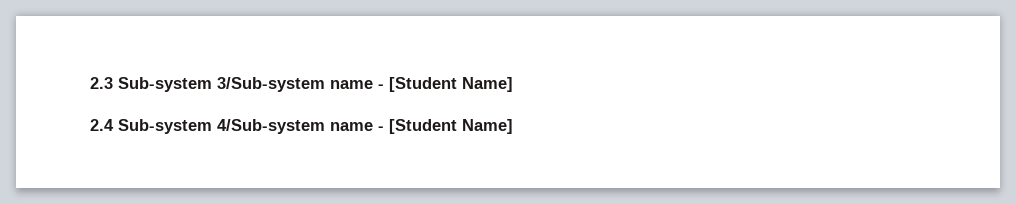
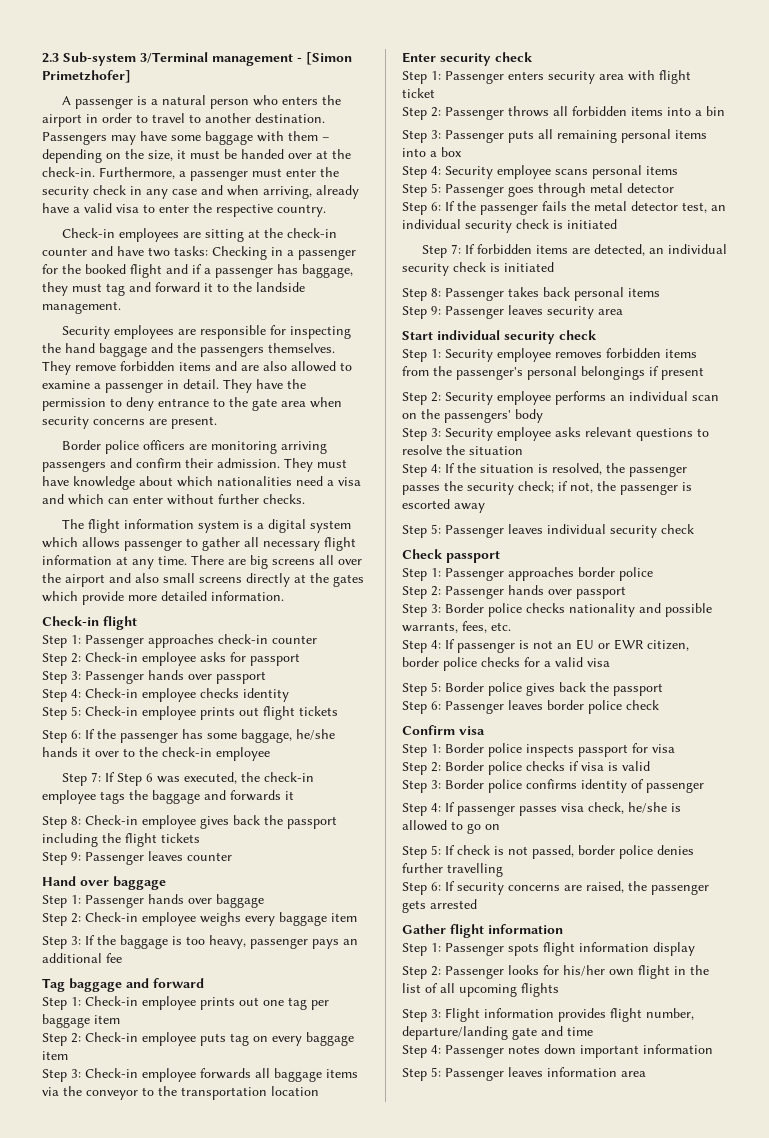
[217,77,513,92] [90,119,513,134] 3/Sub-system name - [Student Name] // 2.4 Sub-system 4/Sub-system name - [Student Name] -> [140,52,352,66] [42,70,131,83] [61,95,341,109] [42,113,325,127] [42,131,329,145] [42,149,351,163] [42,167,339,181] [42,185,359,199] [42,203,326,217] [61,228,337,242] [42,246,356,260] [42,264,353,278] [42,282,305,296] [42,301,121,314] [61,325,351,339] [42,343,335,357] [42,361,352,375] [42,379,306,393] [42,397,342,411] [42,416,217,429] [61,440,327,454] [42,458,347,472] [42,476,361,490] [42,494,305,505] [61,519,351,533] [42,537,356,551] [42,555,362,569] [42,573,364,587] [42,591,284,605] [42,616,137,630] [42,634,317,648] [42,652,300,666] [42,670,266,684] [42,688,289,702] [42,706,338,720] [42,729,335,743] [42,747,270,761] [61,772,314,786] [42,790,294,804] [42,815,337,829] [42,833,200,847] [42,851,232,865] [42,876,166,890] [42,894,264,908] [42,912,357,926] [42,935,358,949] [42,953,122,963] [42,978,204,992] [42,996,329,1010] [42,1014,120,1028] [42,1032,354,1046] [42,1051,68,1060] [42,1068,358,1082] [42,1086,319,1100] [402,52,533,66] [402,70,691,84] [402,88,435,98] [402,106,725,120] [402,129,707,143] [402,147,462,157] [402,165,678,179] [402,183,674,197] [402,201,726,215] [402,219,617,233] [421,244,727,258] [402,262,554,276] [402,287,660,301] [402,305,623,319] [402,330,597,344] [402,348,697,362] [402,366,704,380] [402,391,719,405] [402,409,543,423] [402,427,709,441] [402,445,523,455] [402,463,687,477] [402,481,692,495] [402,499,485,513] [402,524,694,538] [402,549,500,563] [402,567,653,581] [402,585,626,599] [402,603,712,617] [402,621,511,633] [402,639,689,653] [402,657,610,671] [402,682,663,696] [402,700,659,714] [402,725,485,735] [402,743,675,757] [402,761,650,775] [402,779,704,793] [402,802,681,816] [402,820,500,834] [402,845,694,859] [402,863,503,877] [402,881,709,895] [402,899,477,913] [402,924,563,938] [402,942,695,956] [402,965,709,979] [402,983,559,997] [402,1008,694,1022] [402,1026,593,1040] [402,1044,713,1058] [402,1067,646,1081] 3/Terminal management - [Simon Primetzhofer] // A passenger is a natural person who enters the airport in order to travel to another destination. Passengers may have some baggage with them – depending on the size, it must be handed over at the check-in. Furthermore, a passenger must enter the security check in any case and when arriving, already have a valid visa to enter the respective country. // Check-in employees are sitting at the check-in counter and have two tasks: Checking in a passenger for the booked flight and if a passenger has baggage, they must tag and forward it to the landside management. // Security employees are responsible for inspecting the hand baggage and the passengers themselves. They remove forbidden items and are also allowed to examine a passenger in detail. They have the permission to deny entrance to the gate area when security concerns are present. // Border police officers are monitoring arriving passengers and confirm their admission. They must have knowledge about which nationalities need a visa and which can enter without further checks. // The flight information system is a digital system which allows passenger to gather all necessary flight information at any time. There are big screens all over the airport and also small screens directly at the gates which provide more detailed information. // Check-in flight // Step 1: Passenger approaches check-in counter // Step 2: Check-in employee asks for passport // Step 3: Passenger hands over passport // Step 4: Check-in employee checks identity // Step 5: Check-in employee prints out flight tickets // Step 6: If the passenger has some baggage, he/she hands it over to the check-in employee // Step 7: If Step 6 was executed, the check-in employee tags the baggage and forwards it // Step 8: Check-in employee gives back the passport including the flight tickets // Step 9: Passenger leaves counter // Hand over baggage // Step 1: Passenger hands over baggage // Step 2: Check-in employee weighs every baggage item // Step 3: If the baggage is too heavy, passenger pays an additional fee // Tag baggage and forward // Step 1: Check-in employee prints out one tag per baggage item // Step 2: Check-in employee puts tag on every baggage item // Step 3: Check-in employee forwards all baggage items via the conveyor to the transportation location // Enter security check // Step 1: Passenger enters security area with flight ticket // Step 2: Passenger throws all forbidden items into a bin // Step 3: Passenger puts all remaining personal items into a box // Step 4: Security employee scans personal items // Step 5: Passenger goes through metal detector // Step 6: If the passenger fails the metal detector test, an individual security check is initiated // Step 7: If forbidden items are detected, an individual security check is initiated // Step 8: Passenger takes back personal items // Step 9: Passenger leaves security area // Start individual security check // Step 1: Security employee removes forbidden items from the passenger's personal belongings if present // Step 2: Security employee performs an individual scan on the passengers' body // Step 3: Security employee asks relevant questions to resolve the situation // Step 4: If the situation is resolved, the passenger passes the security check; if not, the passenger is escorted away // Step 5: Passenger leaves individual security check // Check passport // Step 1: Passenger approaches border police // Step 2: Passenger hands over passport // Step 3: Border police checks nationality and possible warrants, fees, etc. // Step 4: If passenger is not an EU or EWR citizen, border police checks for a valid visa // Step 5: Border police gives back the passport // Step 6: Passenger leaves border police check // Confirm visa // Step 1: Border police inspects passport for visa // Step 2: Border police checks if visa is valid // Step 3: Border police confirms identity of passenger // Step 4: If passenger passes visa check, he/she is allowed to go on // Step 5: If check is not passed, border police denies further travelling // Step 6: If security concerns are raised, the passenger gets arrested // Gather flight information // Step 1: Passenger spots flight information display // Step 2: Passenger looks for his/her own flight in the list of all upcoming flights // Step 3: Flight information provides flight number, departure/landing gate and time // Step 4: Passenger notes down important information // Step 5: Passenger leaves information area

